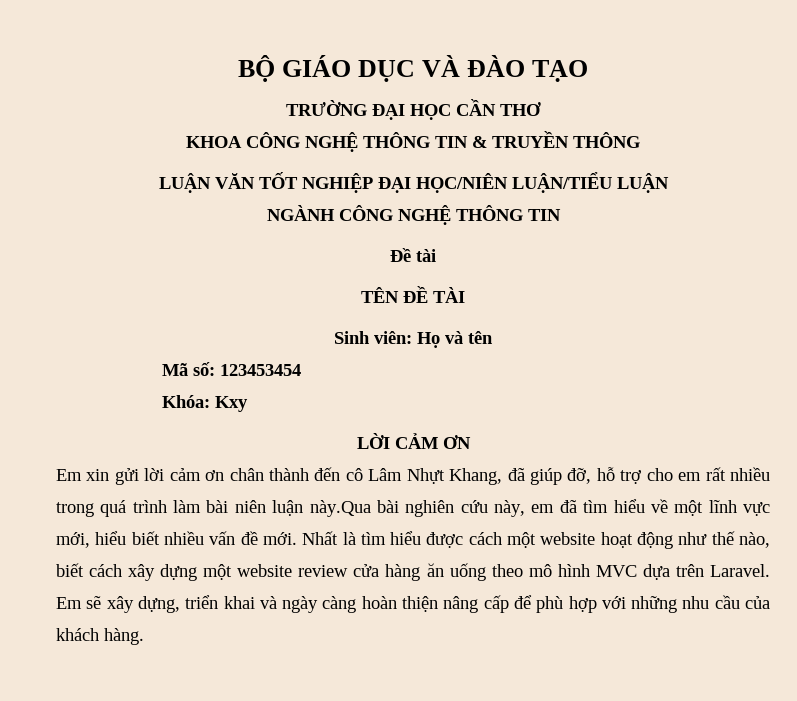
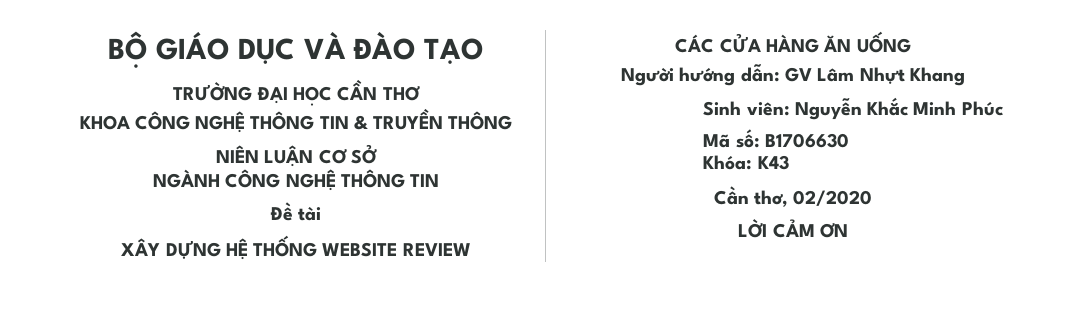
[158,172,669,193] LUẬN VĂN TỐT NGHIỆP ĐẠI HỌC/NIÊN LUẬN/TIỂU LUẬN -> [216,144,377,167] NIÊN LUẬN CƠ SỞ
[361,286,465,303] [334,331,493,348] TÊN ĐỀ TÀI // Sinh viên: Họ và tên -> [121,235,471,260] [675,31,911,53] [621,64,965,86] [703,97,1003,120] XÂY DỰNG HỆ THỐNG WEBSITE REVIEW // CÁC CỬA HÀNG ĂN UỐNG // Người hướng dẫn: GV Lâm Nhựt Khang // Sinh viên: Nguyễn Khắc Minh Phúc
[219,364,301,376] 123453454 -> [764,133,849,148] B1706630
[214,396,248,412] Kxy -> [757,155,789,170] [713,186,873,207] K43 // Cần thơ, 02/2020
[56,467,771,485] [56,499,770,517] [56,531,770,549] [56,563,770,581] [56,595,770,613] [56,628,144,645] // Em xin gửi lời cảm ơn chân thành đến cô Lâm Nhựt Khang, đã giúp đỡ, hỗ trợ cho em rất nhiều trong quá trình làm bài niên luận này.Qua bài nghiên cứu này, em đã tìm hiểu về một lĩnh vực mới, hiểu biết nhiều vấn đề mới. Nhất là tìm hiểu được cách một website hoạt động như thế nào, biết cách xây dựng một website review cửa hàng ăn uống theo mô hình MVC dựa trên Laravel. Em sẽ xây dựng, triển khai và ngày càng hoàn thiện nâng cấp để phù hợp với những nhu cầu của khách hàng. -> (848, 230) none

